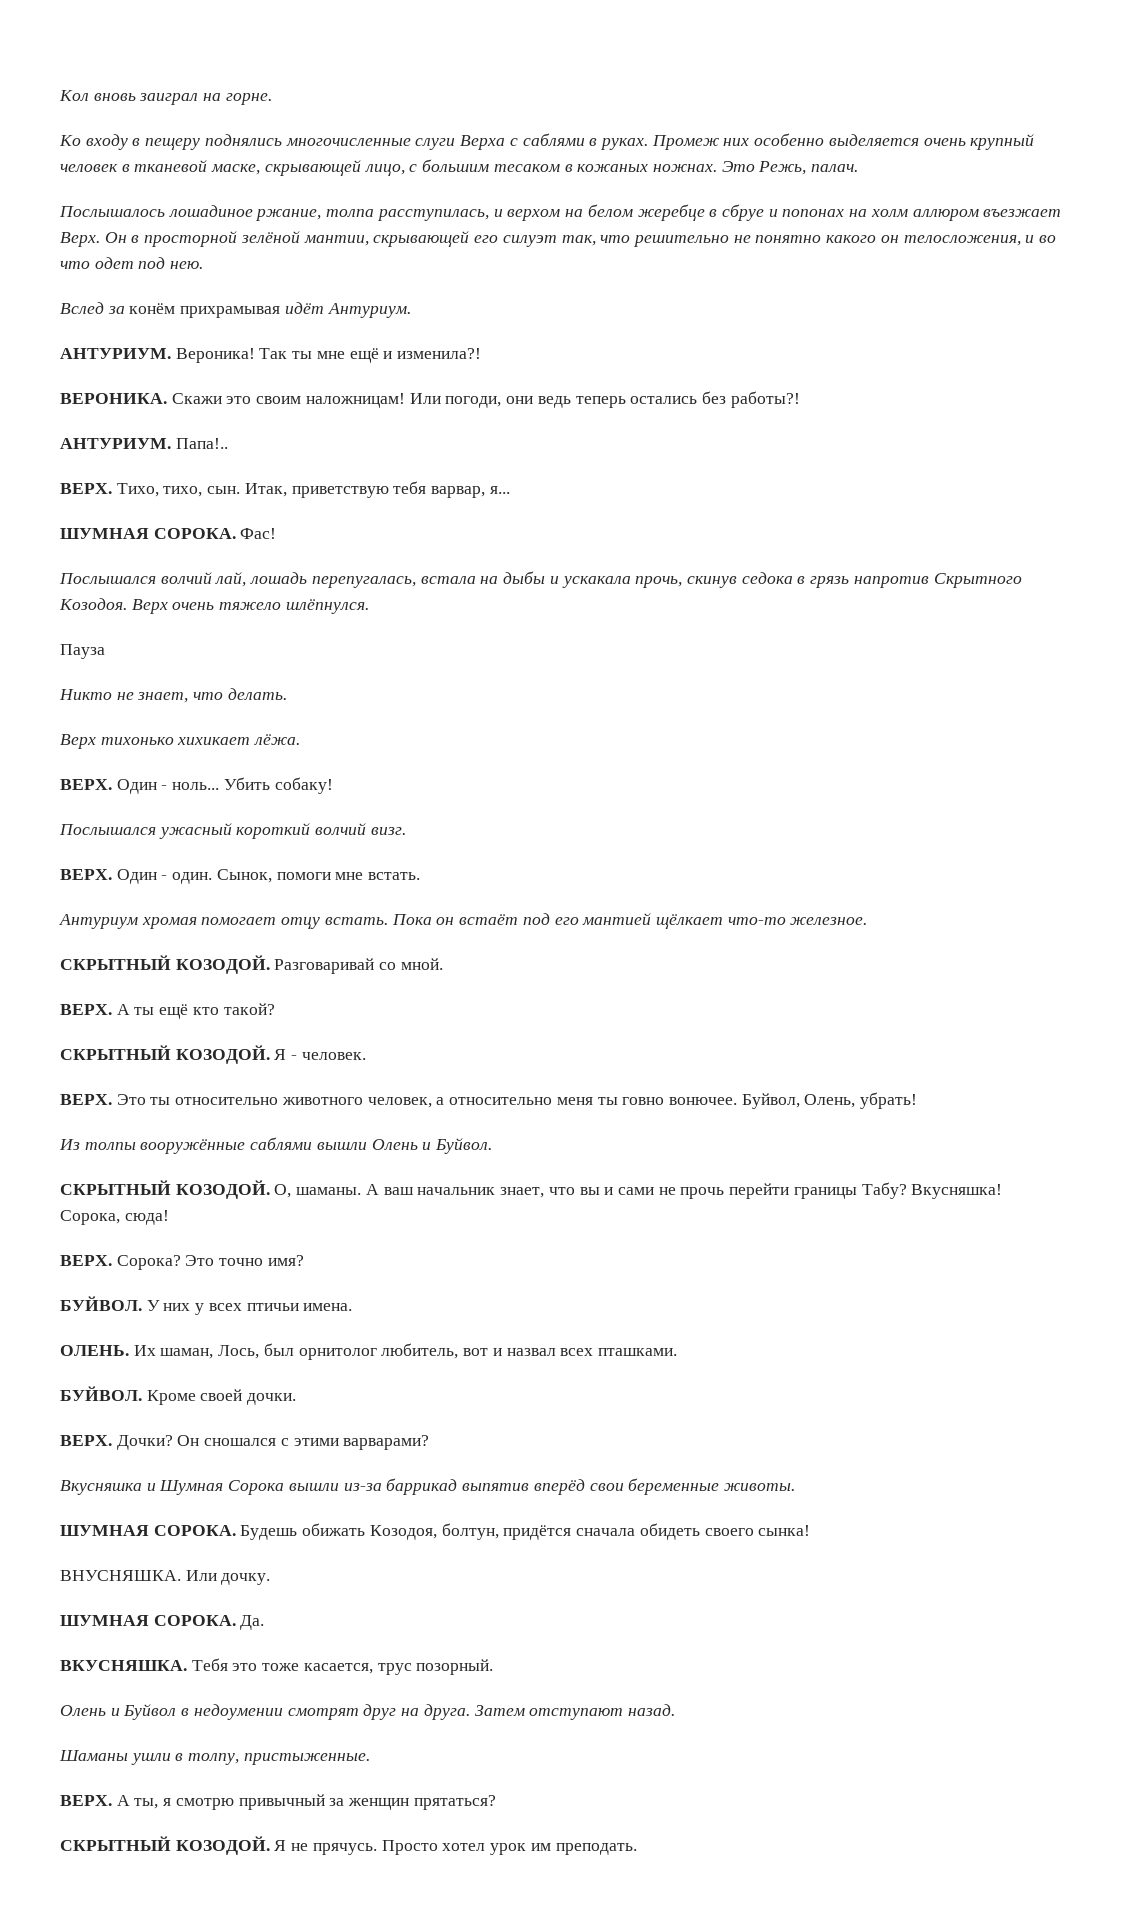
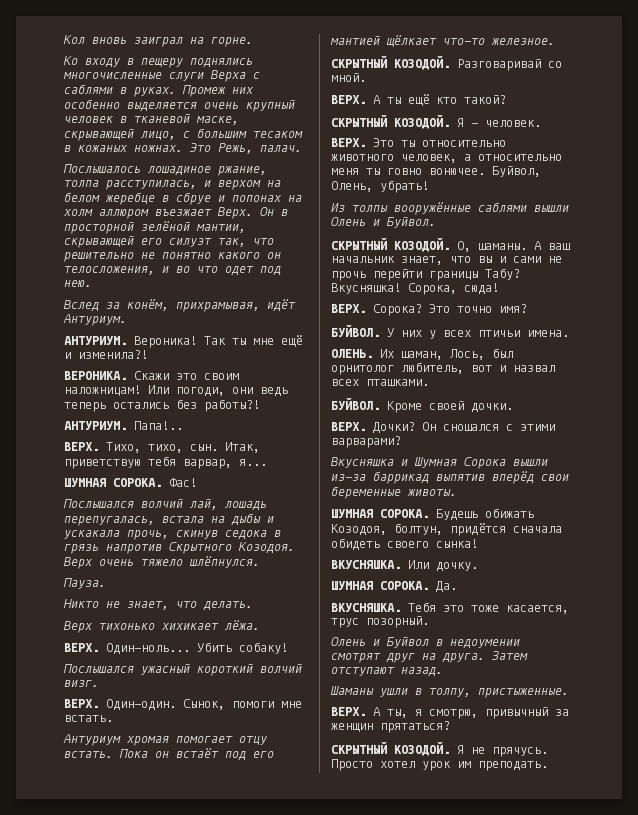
[129,303,281,318] конём прихрамывая -> [127,299,260,312] конём, прихрамывая,
[60,644,105,659] Пауза -> [63,578,106,589] Пауза.
[116,779,220,794] Один - ноль... -> [106,643,190,655] Один-ноль...
[116,869,213,884] Один - один. -> [106,699,176,711] Один-один.
[291,1055,298,1060] - -> [471,123,478,127] —
[60,1570,181,1581] ВНУСНЯШКА. -> [331,560,401,569] ВКУСНЯШКА.
[175,1798,234,1810] смотрю -> [429,709,478,719] смотрю,

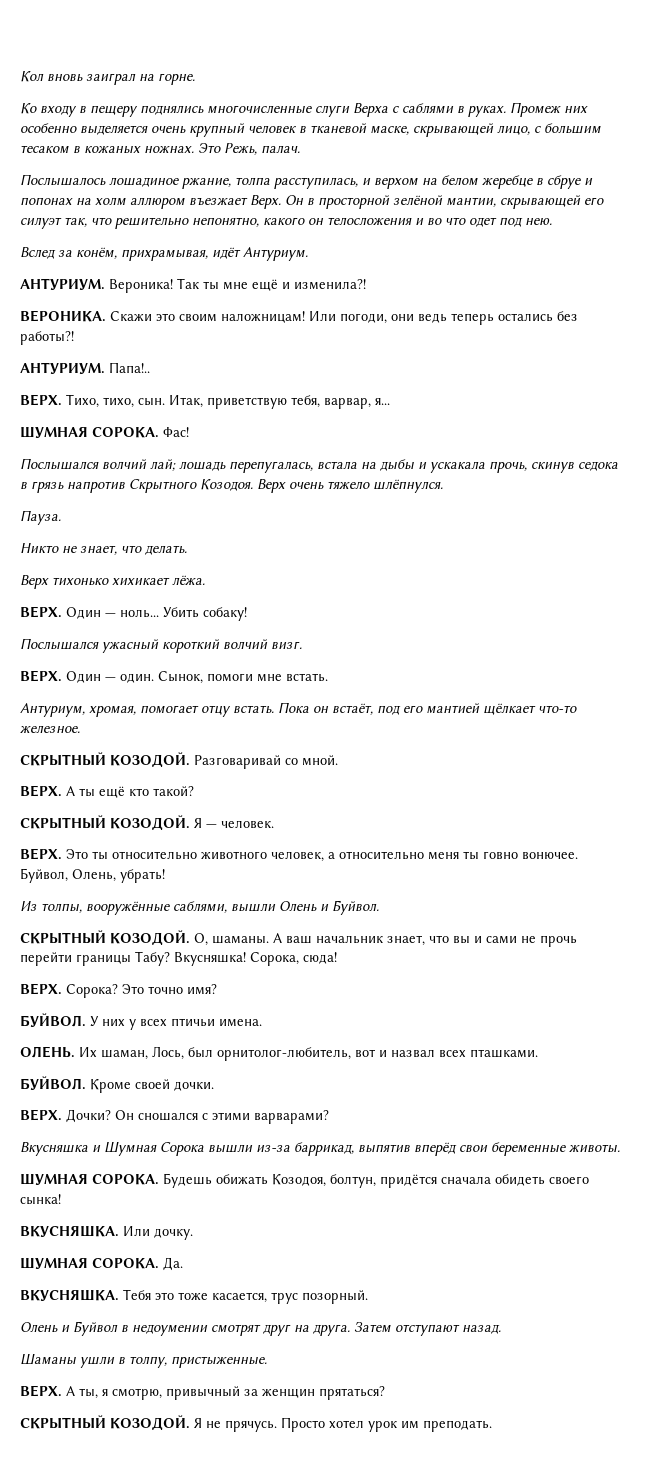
[141,252,211,259] не понятно -> [192,217,259,227] непонятно,
[64,266,155,275] телосложения, -> [327,217,412,225] телосложения
[148,456,176,466] тебя -> [291,395,320,408] тебя,
[189,499,218,510] лай, -> [150,459,176,471] лай;
[106,643,190,655] Один-ноль... -> [66,607,159,619] Один — ноль...
[106,699,176,711] Один-один. -> [66,671,154,683] Один — один.
[63,734,169,746] Антуриум хромая -> [20,703,136,717] Антуриум, хромая,
[176,748,219,758] встаёт -> [332,703,373,715] встаёт,
[352,202,527,215] толпы вооружённые саблями -> [41,901,227,915] толпы, вооружённые саблями,
[331,362,464,375] орнитолог любитель, -> [217,1047,351,1061] орнитолог-любитель,
[373,471,429,484] баррикад -> [294,1142,354,1156] баррикад,

